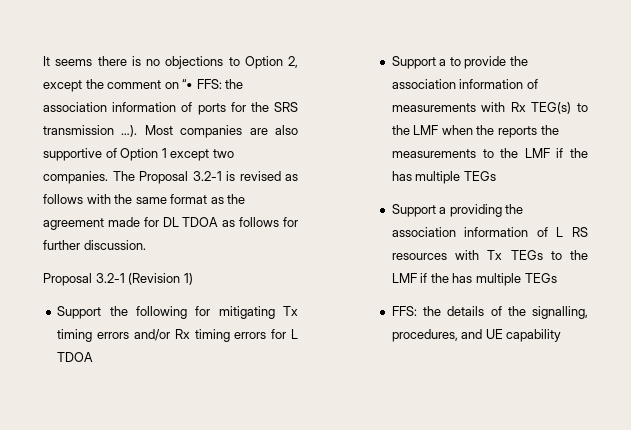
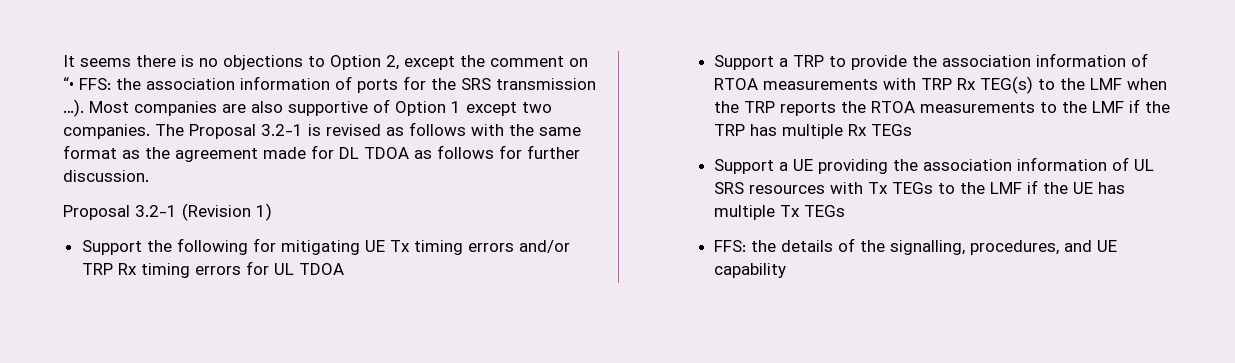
(275, 312) none -> [364,240,385,252] UE
(170, 335) none -> [81,263,113,275] TRP
[291,329,298,339] L -> [273,263,294,275] UL
(447, 62) none -> [792,55,824,67] TRP
(538, 84) none -> [713,78,758,90] RTOA
(506, 107) none -> [920,78,952,90] TRP
(495, 130) none -> [743,101,775,113] TRP
(559, 130) none -> [870,101,915,113] RTOA
[391,171,461,184] has multiple -> [713,124,867,139] TRP has multiple Rx
(447, 210) none -> [792,159,813,171] UE
[556,227,588,237] L RS -> [1133,159,1154,171] [713,182,744,194] UL SRS
[452,273,521,286] has multiple -> [1072,182,1125,194] [713,205,800,220] UE has multiple Tx

